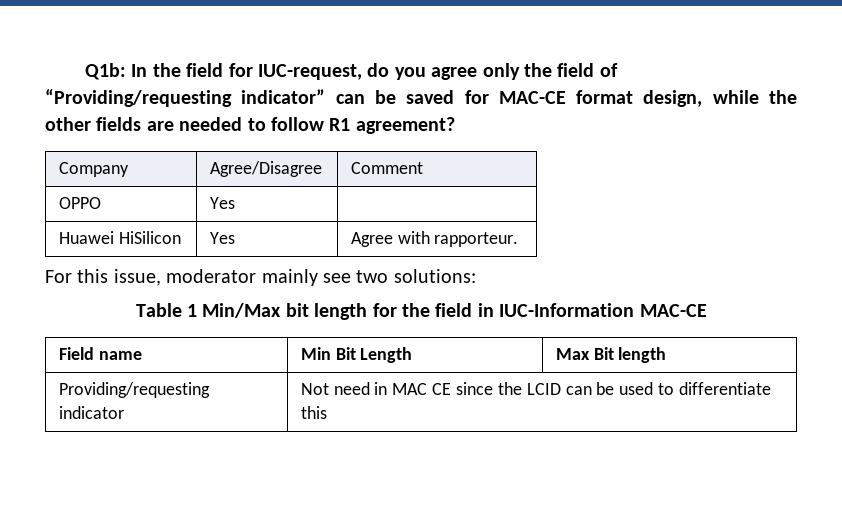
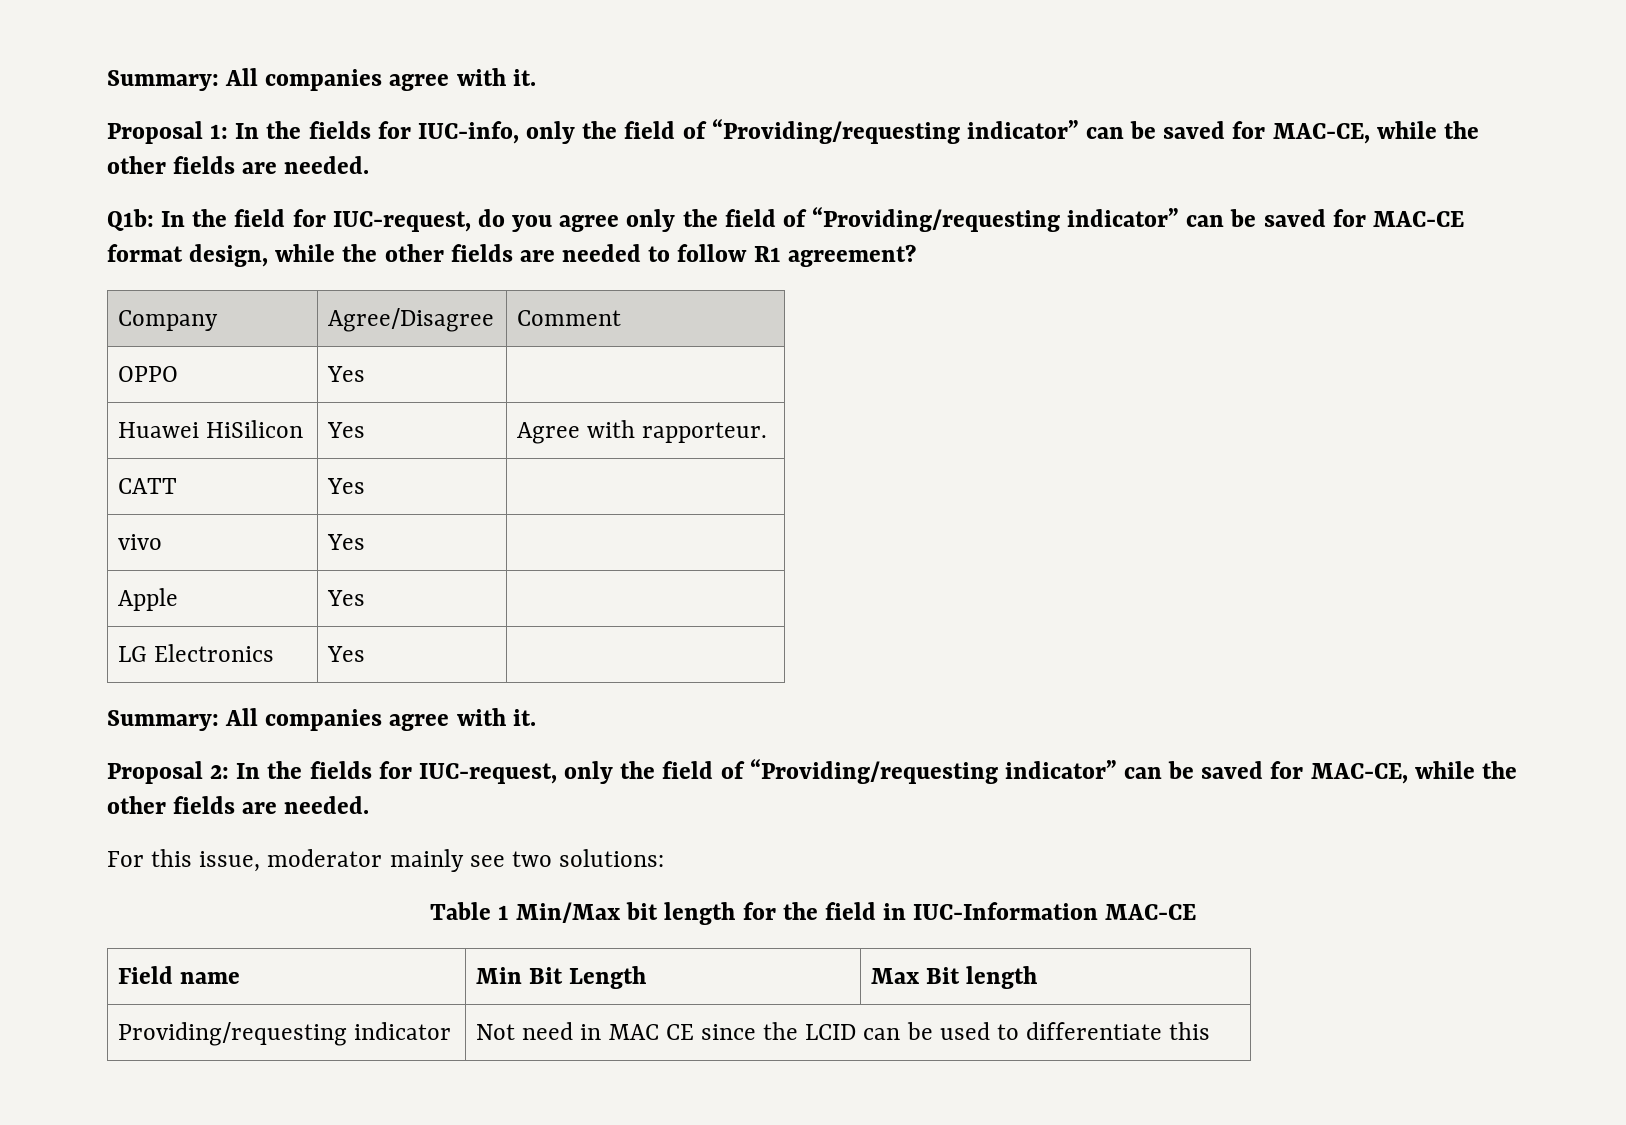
(85, 71) none -> [107,68,536,91] [107,119,1479,144] [107,156,370,174] Summary: All companies agree with it. // Proposal 1: In the fields for IUC-info, only the field of “Providing/requesting indicator” can be saved for MAC-CE, while the other fields are needed. //
(519, 239) none -> [118,478,178,494] [327,478,366,494] [118,534,163,550] [327,534,366,550] [118,588,179,611] [327,590,366,606] [118,644,275,662] [327,646,366,662] [107,708,536,731] [107,759,1517,784] [107,796,370,814] // CATT | Yes | // vivo | Yes | // Apple | Yes | // LG Electronics | Yes | // Summary: All companies agree with it. // Proposal 2: In the fields for IUC-request, only the field of “Providing/requesting indicator” can be saved for MAC-CE, while the other fields are needed.

